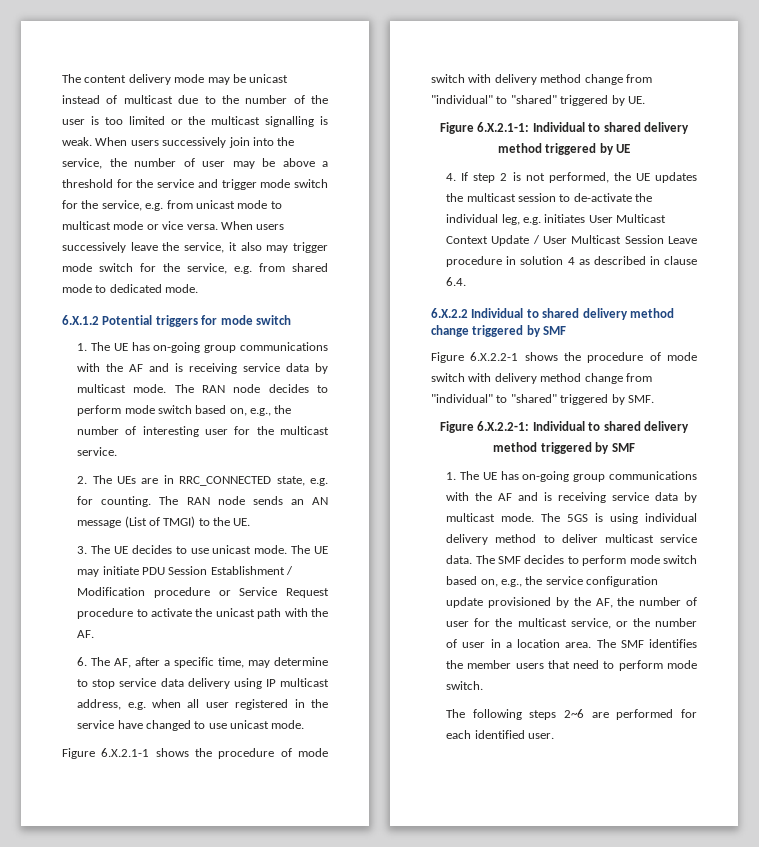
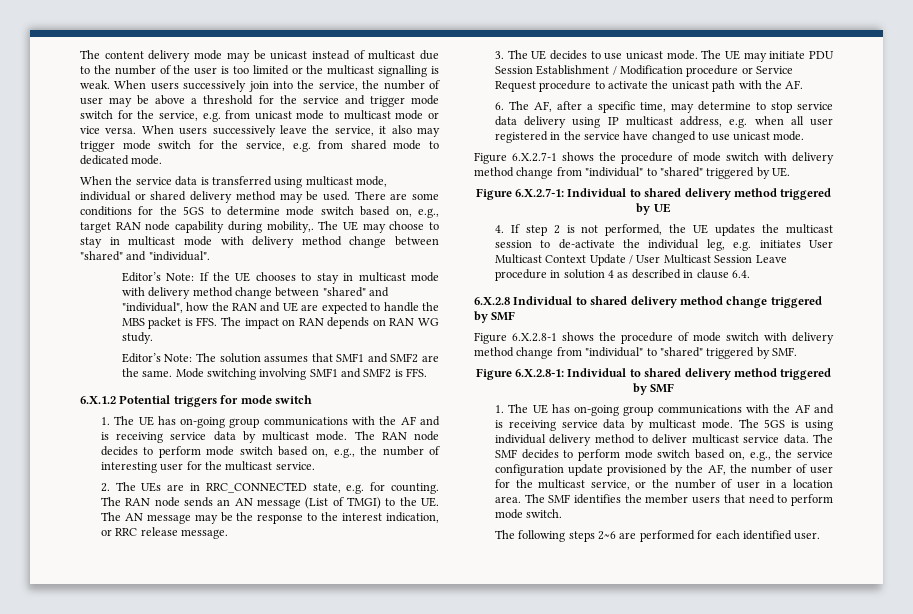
(199, 288) none -> [80,176,387,188] [80,191,439,203] [80,206,439,218] [80,221,439,233] [80,236,439,248] [80,251,210,261] [121,272,439,284] [121,287,389,299] [121,302,439,314] [121,317,440,329] [121,332,153,344] [121,353,439,363] [121,368,428,380] // When the service data is transferred using multicast mode, individual or shared delivery method may be used. There are some conditions for the 5GS to determine mode switch based on, e.g., target RAN node capability during mobility,. The UE may choose to stay in multicast mode with delivery method change between "shared" and "individual". // Editor’s Note: If the UE chooses to stay in multicast mode with delivery method change between "shared" and "individual", how the RAN and UE are expected to handle the MBS packet is FFS. The impact on RAN depends on RAN WG study. // Editor’s Note: The solution assumes that SMF1 and SMF2 are the same. Mode switching involving SMF1 and SMF2 is FFS.
(251, 522) none -> [100,512,439,524] [100,527,228,539] The AN message may be the response to the interest indication, or RRC release message.
[101,748,150,757] 6.X.2.1-1 -> [512,152,557,162] 6.X.2.7-1
[477,122,530,132] 6.X.2.1-1: -> [515,188,565,197] 6.X.2.7-1:
[431,308,468,318] 6.X.2.2 -> [474,297,510,305] 6.X.2.8
[470,352,519,361] 6.X.2.2-1 -> [512,333,557,342] 6.X.2.8-1
[477,421,530,431] 6.X.2.2-1: -> [515,369,565,377] 6.X.2.8-1:

